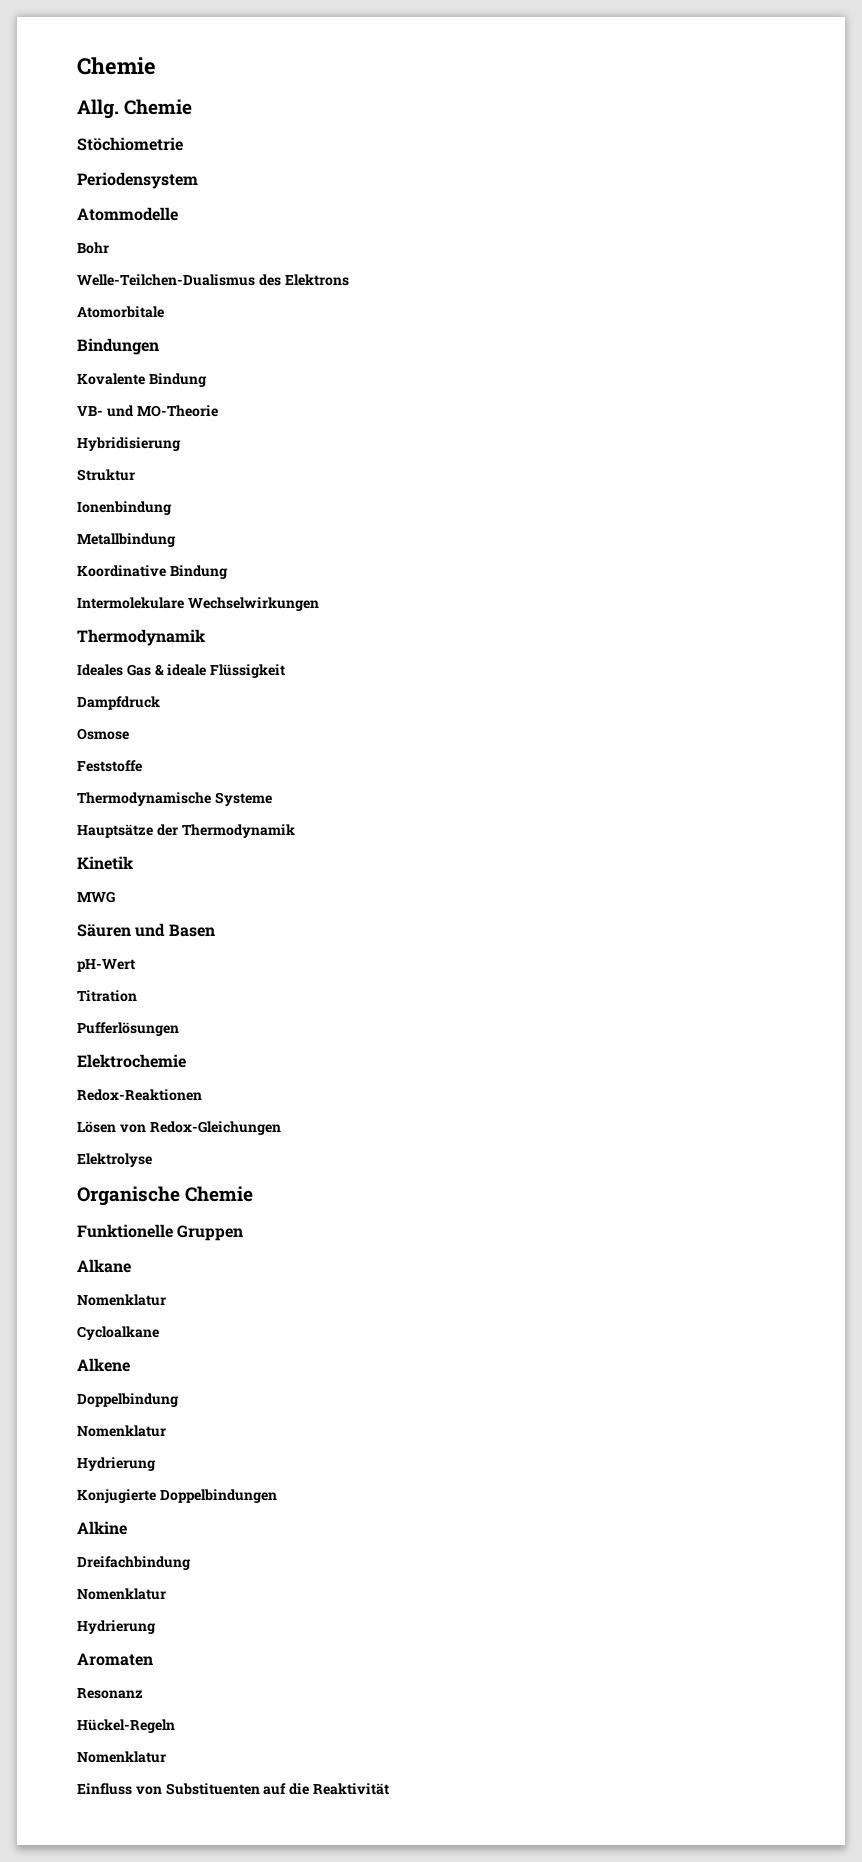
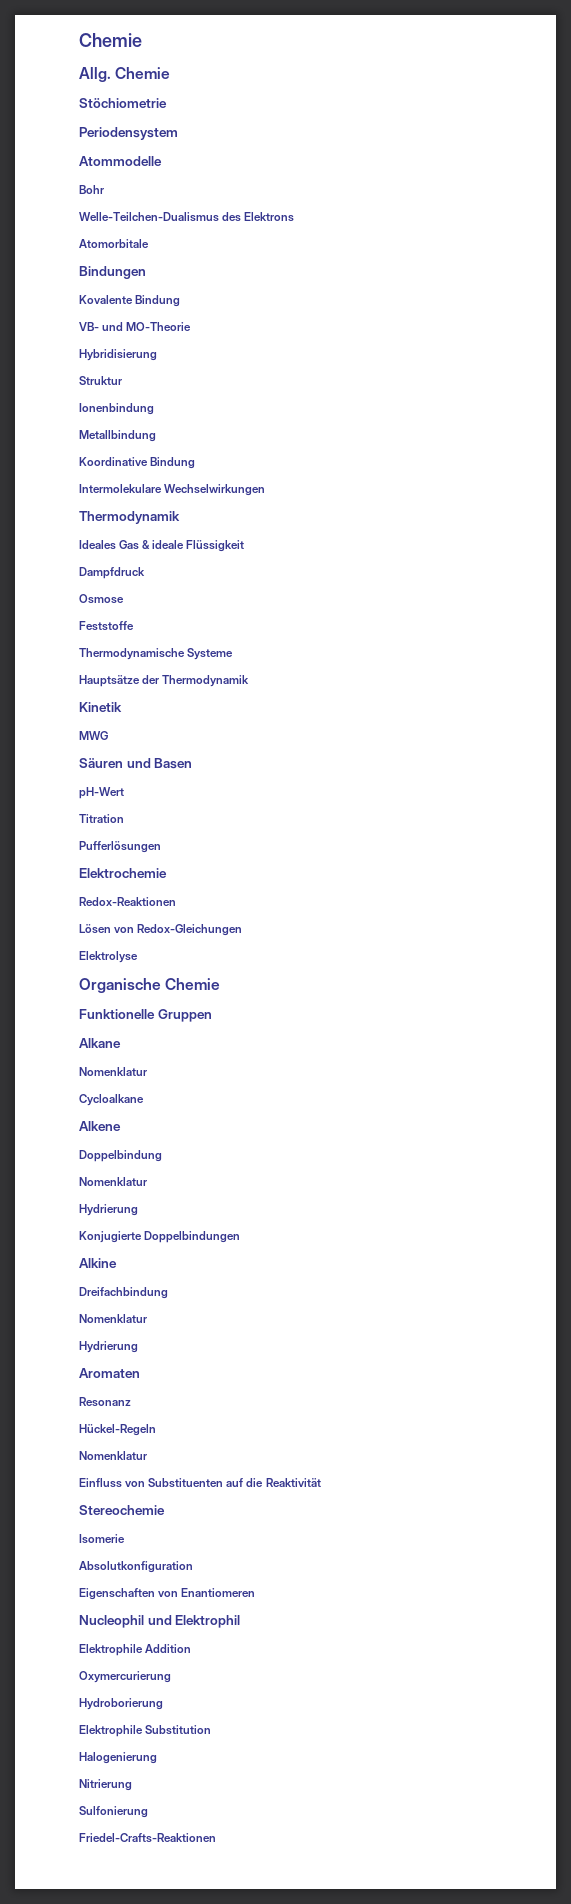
(389, 1789) none -> [79,1505,165,1515] [79,1534,125,1544] [79,1561,193,1573] [79,1588,256,1600] [79,1615,241,1628] [79,1644,192,1656] [79,1671,171,1683] [79,1698,163,1710] [79,1725,212,1737] [79,1752,157,1764] [79,1779,132,1791] [79,1806,148,1818] [79,1833,216,1843] // Stereochemie // Isomerie // Absolutkonfiguration // Eigenschaften von Enantiomeren // Nucleophil und Elektrophil // Elektrophile Addition // Oxymercurierung // Hydroborierung // Elektrophile Substitution // Halogenierung // Nitrierung // Sulfonierung // Friedel-Crafts-Reaktionen

